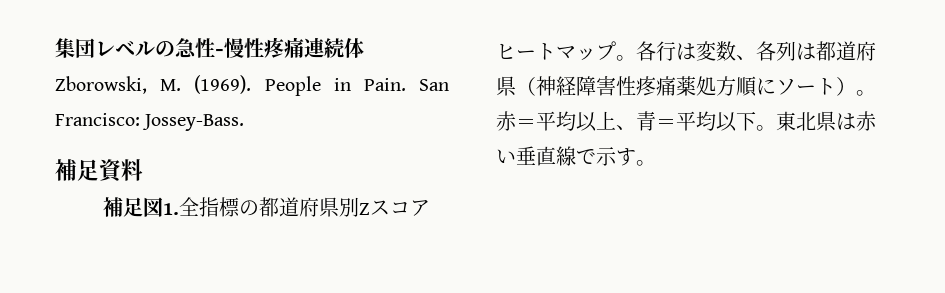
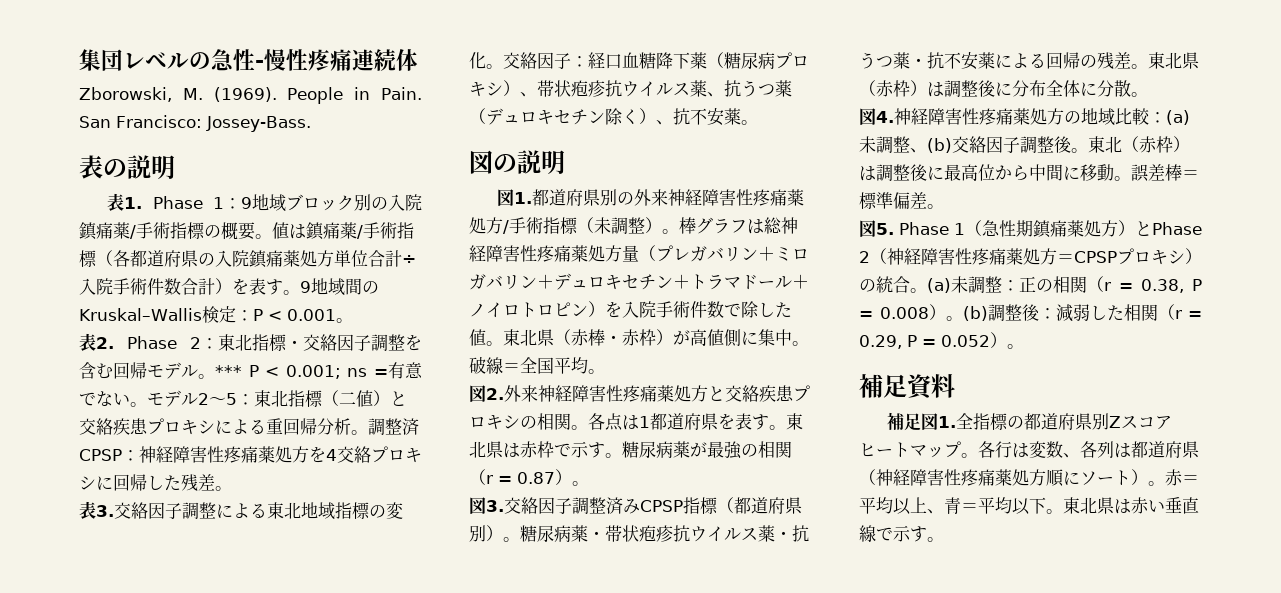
(245, 122) none -> [79,155,175,179] [107,193,422,212] [79,222,414,240] [79,250,416,268] [79,278,379,296] [79,306,353,323] [79,333,422,351] [79,362,423,379] [79,390,407,407] [79,418,419,435] [79,446,422,463] [79,474,232,491] [79,501,403,520] [469,52,809,70] [469,80,792,97] [469,108,758,126] [469,150,565,174] [497,189,805,206] [469,217,798,234] [469,245,809,262] [469,273,809,290] [469,301,792,318] [469,329,809,347] [469,356,605,374] [469,385,810,402] [469,413,803,431] [469,441,792,459] [469,469,589,486] [469,497,802,514] [469,525,809,543] [859,52,1199,70] [859,80,1148,97] [859,108,1190,126] [859,136,1190,153] [859,164,1199,182] [859,192,944,209] [859,220,1202,238] [859,248,1202,265] [859,276,1202,293] [859,304,1202,322] [859,332,1024,349] // 表の説明 // 表1. Phase 1：9地域ブロック別の入院鎮痛薬/手術指標の概要。値は鎮痛薬/手術指標（各都道府県の入院鎮痛薬処方単位合計÷入院手術件数合計）を表す。9地域間のKruskal–Wallis検定：P < 0.001。 // 表2. Phase 2：東北指標・交絡因子調整を含む回帰モデル。*** P < 0.001; ns =有意でない。モデル2〜5：東北指標（二値）と交絡疾患プロキシによる重回帰分析。調整済CPSP：神経障害性疼痛薬処方を4交絡プロキシに回帰した残差。 // 表3.交絡因子調整による東北地域指標の変化。交絡因子：経口血糖降下薬（糖尿病プロキシ）、帯状疱疹抗ウイルス薬、抗うつ薬（デュロキセチン除く）、抗不安薬。 // 図の説明 // 図1.都道府県別の外来神経障害性疼痛薬処方/手術指標（未調整）。棒グラフは総神経障害性疼痛薬処方量（プレガバリン＋ミロガバリン＋デュロキセチン＋トラマドール＋ノイロトロピン）を入院手術件数で除した値。東北県（赤棒・赤枠）が高値側に集中。破線＝全国平均。 // 図2.外来神経障害性疼痛薬処方と交絡疾患プロキシの相関。各点は1都道府県を表す。東北県は赤枠で示す。糖尿病薬が最強の相関（r = 0.87）。 // 図3.交絡因子調整済みCPSP指標（都道府県別）。糖尿病薬・帯状疱疹抗ウイルス薬・抗うつ薬・抗不安薬による回帰の残差。東北県（赤枠）は調整後に分布全体に分散。 // 図4.神経障害性疼痛薬処方の地域比較：(a)未調整、(b)交絡因子調整後。東北（赤枠）は調整後に最高位から中間に移動。誤差棒＝標準偏差。 // 図5. Phase 1（急性期鎮痛薬処方）とPhase 2（神経障害性疼痛薬処方＝CPSPプロキシ）の統合。(a)未調整：正の相関（r = 0.38, P = 0.008）。(b)調整後：減弱した相関（r = 0.29, P = 0.052）。

